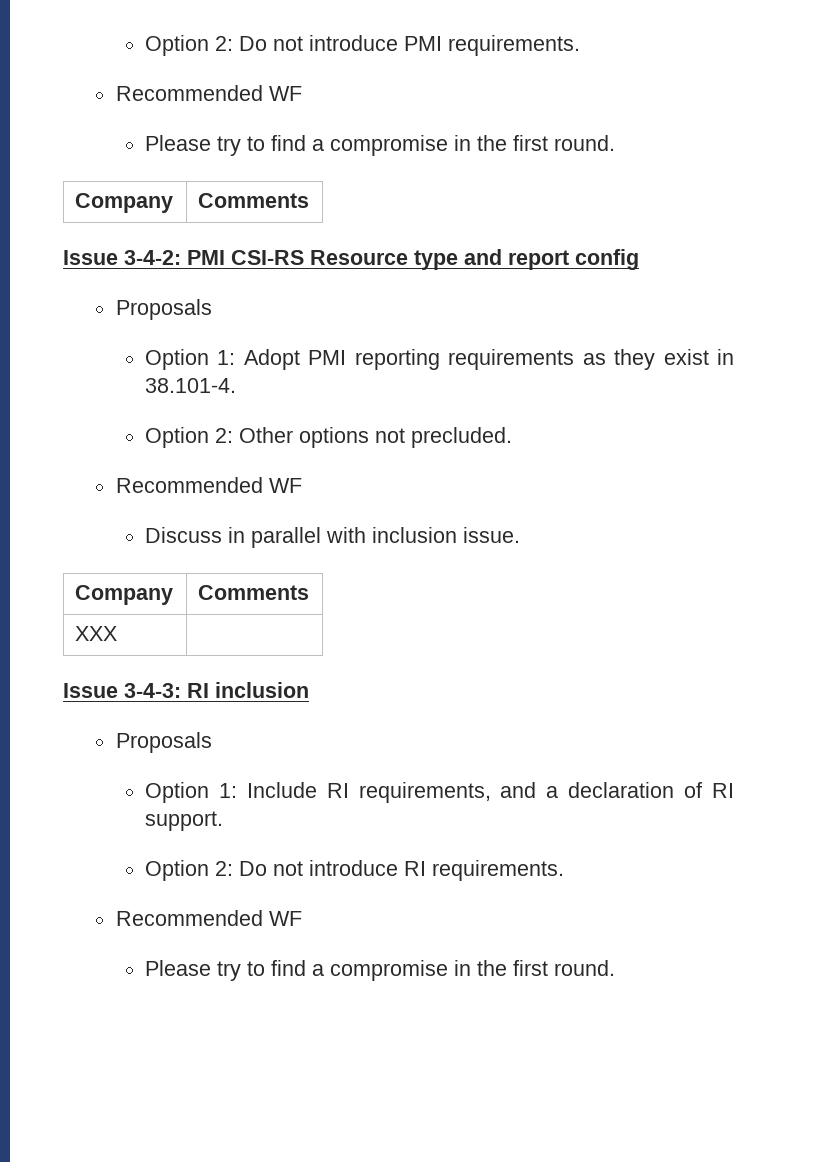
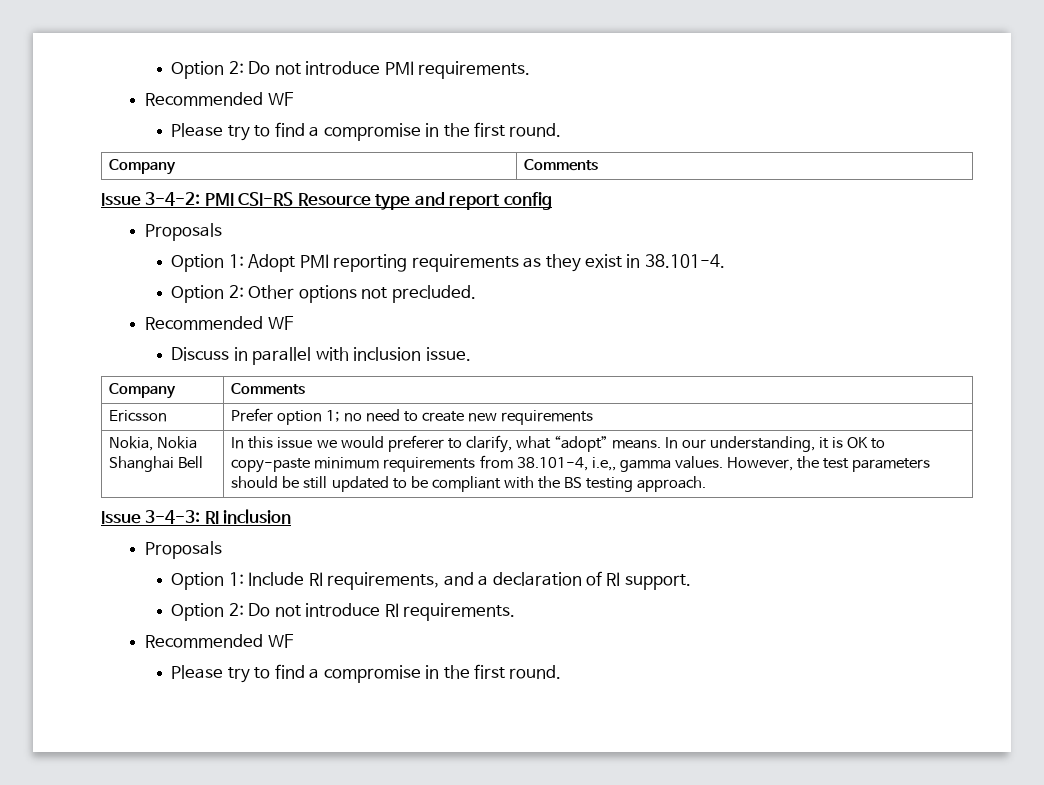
[75,626,118,641] XXX | -> [109,410,168,422] [231,408,593,425] [109,436,198,451] [109,456,204,472] [231,435,886,453] [231,455,930,473] [231,476,706,492] Ericsson | Prefer option 1; no need to create new requirements // Nokia, Nokia Shanghai Bell | In this issue we would preferer to clarify, what “adopt” means. In our understanding, it is OK to copy-paste minimum requirements from 38.101-4, i.e,, gamma values. However, the test parameters should be still updated to be compliant with the BS testing approach.

